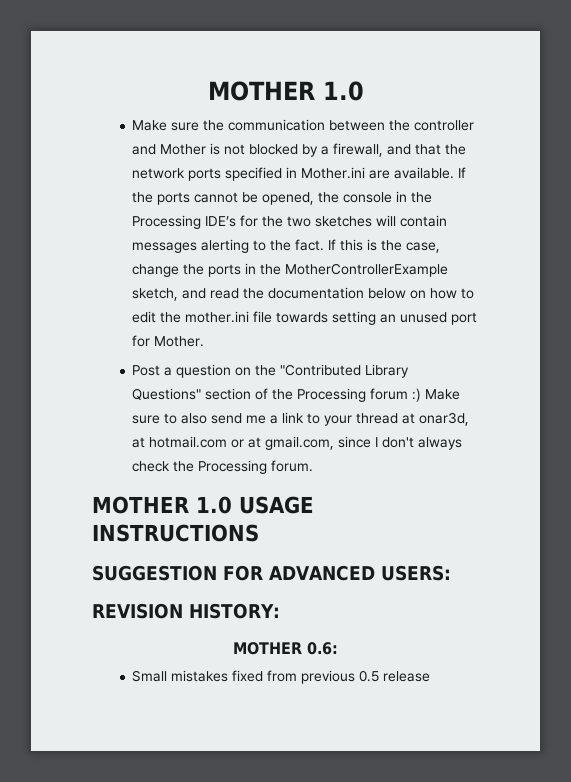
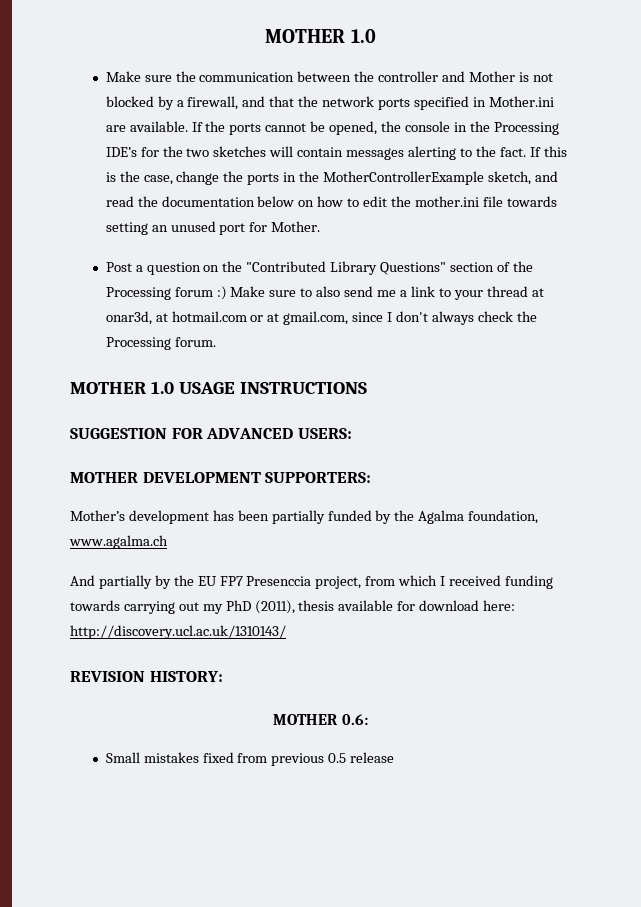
(451, 573) none -> [70,472,372,483] [70,510,539,524] [69,535,168,549] [70,575,553,589] [70,600,516,614] [70,625,286,639] // MOTHER DEVELOPMENT SUPPORTERS: // Mother’s development has been partially funded by the Agalma foundation, www.agalma.ch // And partially by the EU FP7 Presenccia project, from which I received funding towards carrying out my PhD (2011), thesis available for download here: http://discovery.ucl.ac.uk/1310143/

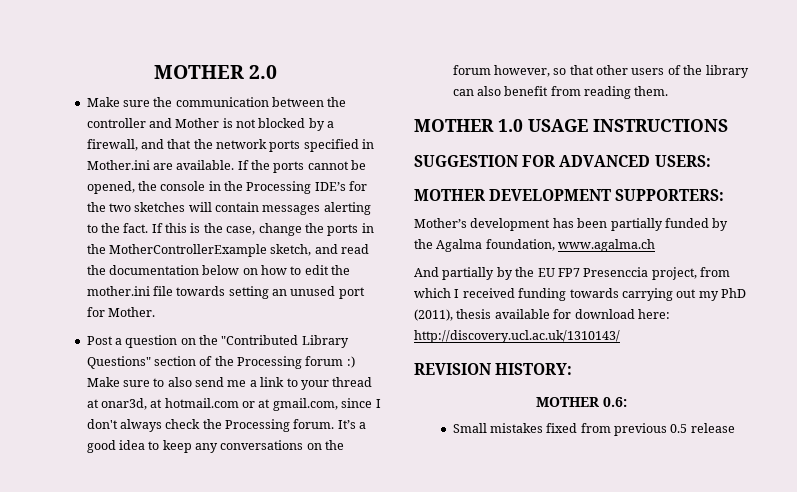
[265,29,376,43] MOTHER 1.0 -> [153,65,278,79] MOTHER 2.0
(216, 342) none -> [337,420,367,429] [86,440,345,453] [452,65,749,78] [452,86,669,99] It’s a good idea to keep any conversations on the forum however, so that other users of the library can also benefit from reading them.

